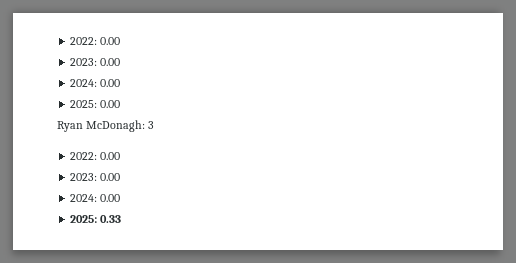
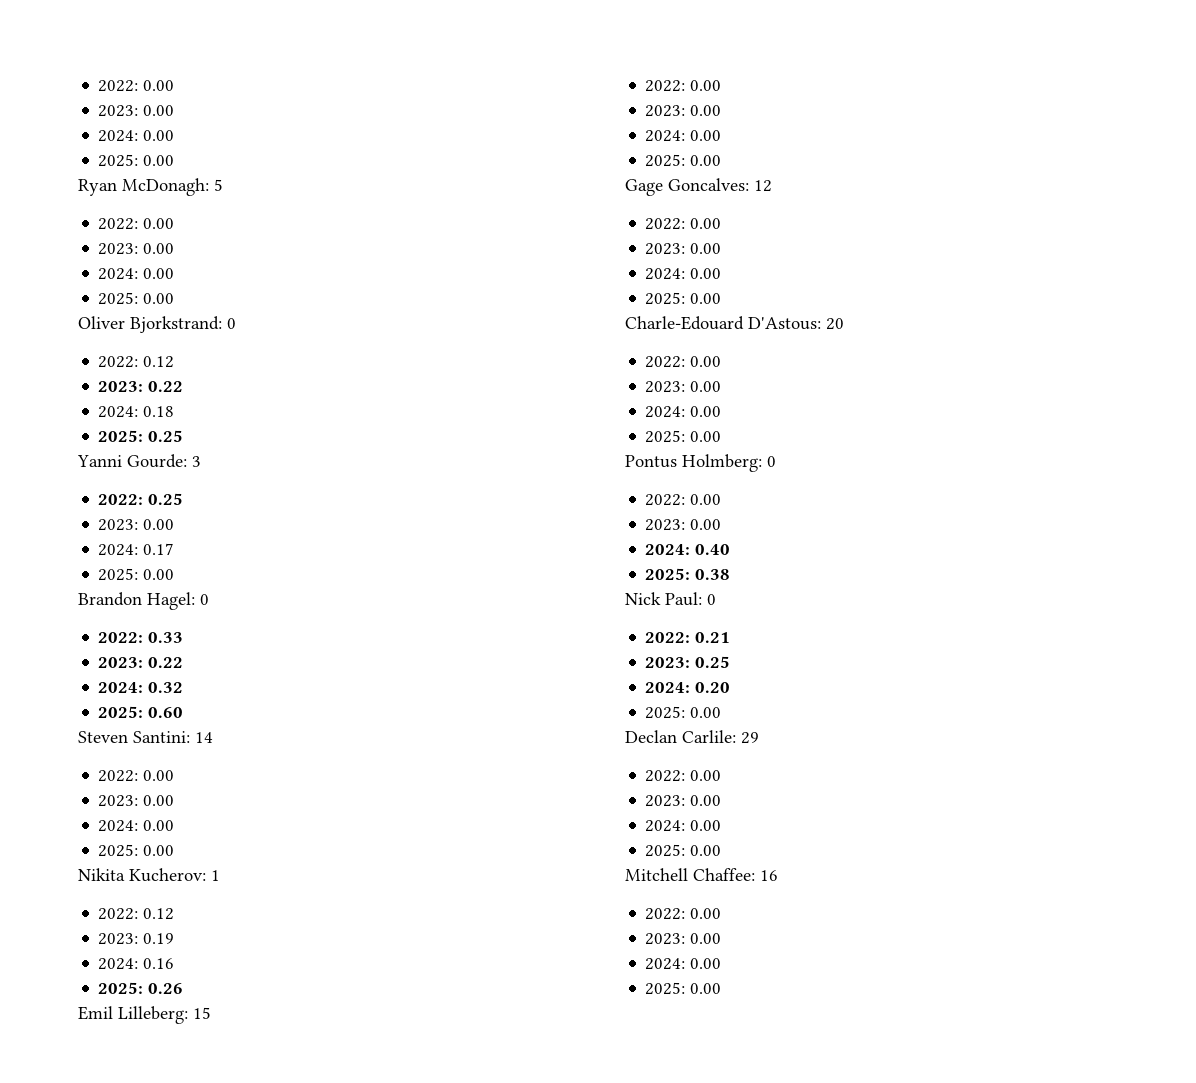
[148,121,155,129] [70,152,121,160] [70,173,121,181] [70,194,121,202] [70,215,122,223] 3 // 2022: 0.00 // 2023: 0.00 // 2024: 0.00 // 2025: 0.33 -> [214,179,223,191] [98,218,175,230] [98,243,175,255] [98,268,175,280] [98,292,175,305] [78,316,236,333] [98,356,175,368] [98,381,184,392] [98,406,175,418] [98,430,184,442] [77,454,201,468] [98,493,184,505] [98,519,175,531] [98,543,175,556] [98,568,175,581] [78,592,209,610] [98,632,184,643] [98,657,184,668] [98,682,184,693] [98,706,184,718] [78,731,213,743] [98,770,175,782] [98,795,175,807] [98,820,175,832] [98,844,175,857] [78,868,220,882] [98,908,175,920] [98,933,175,945] [98,958,175,970] [98,982,184,994] [78,1006,211,1024] [645,80,722,92] [645,105,722,117] [645,130,722,142] [645,154,722,167] [625,178,772,196] [645,218,722,230] [645,243,722,255] [645,268,722,280] [645,292,722,305] [625,316,844,330] [645,356,722,368] [645,381,722,393] [645,406,722,418] [645,430,722,443] [625,454,776,472] [645,494,722,506] [645,519,722,531] [645,544,731,555] [645,568,731,580] [625,592,716,606] [645,632,731,643] [645,656,731,668] [645,682,731,693] [645,706,722,719] [625,730,759,744] [645,770,722,782] [645,795,722,807] [645,820,722,832] [645,844,722,857] [625,868,778,881] [645,908,722,920] [645,933,722,945] [645,958,722,970] [645,982,722,995] 5 // 2022: 0.00 // 2023: 0.00 // 2024: 0.00 // 2025: 0.00 // Oliver Bjorkstrand: 0 // 2022: 0.12 // 2023: 0.22 // 2024: 0.18 // 2025: 0.25 // Yanni Gourde: 3 // 2022: 0.25 // 2023: 0.00 // 2024: 0.17 // 2025: 0.00 // Brandon Hagel: 0 // 2022: 0.33 // 2023: 0.22 // 2024: 0.32 // 2025: 0.60 // Steven Santini: 14 // 2022: 0.00 // 2023: 0.00 // 2024: 0.00 // 2025: 0.00 // Nikita Kucherov: 1 // 2022: 0.12 // 2023: 0.19 // 2024: 0.16 // 2025: 0.26 // Emil Lilleberg: 15 // 2022: 0.00 // 2023: 0.00 // 2024: 0.00 // 2025: 0.00 // Gage Goncalves: 12 // 2022: 0.00 // 2023: 0.00 // 2024: 0.00 // 2025: 0.00 // Charle-Edouard D'Astous: 20 // 2022: 0.00 // 2023: 0.00 // 2024: 0.00 // 2025: 0.00 // Pontus Holmberg: 0 // 2022: 0.00 // 2023: 0.00 // 2024: 0.40 // 2025: 0.38 // Nick Paul: 0 // 2022: 0.21 // 2023: 0.25 // 2024: 0.20 // 2025: 0.00 // Declan Carlile: 29 // 2022: 0.00 // 2023: 0.00 // 2024: 0.00 // 2025: 0.00 // Mitchell Chaffee: 16 // 2022: 0.00 // 2023: 0.00 // 2024: 0.00 // 2025: 0.00

